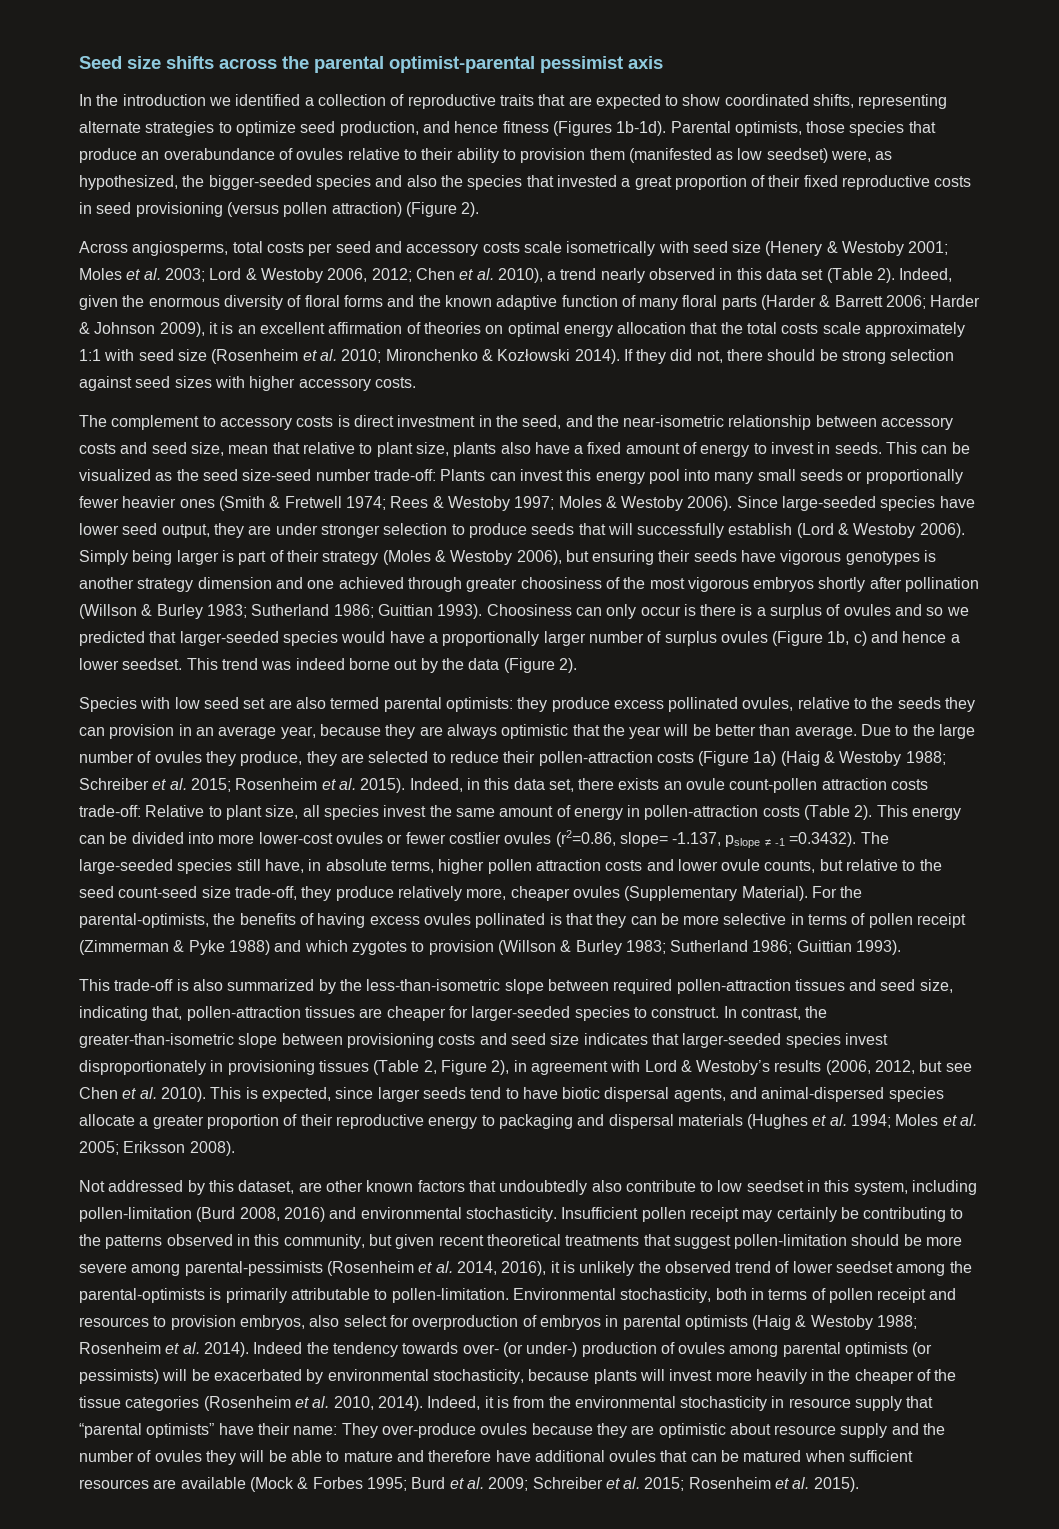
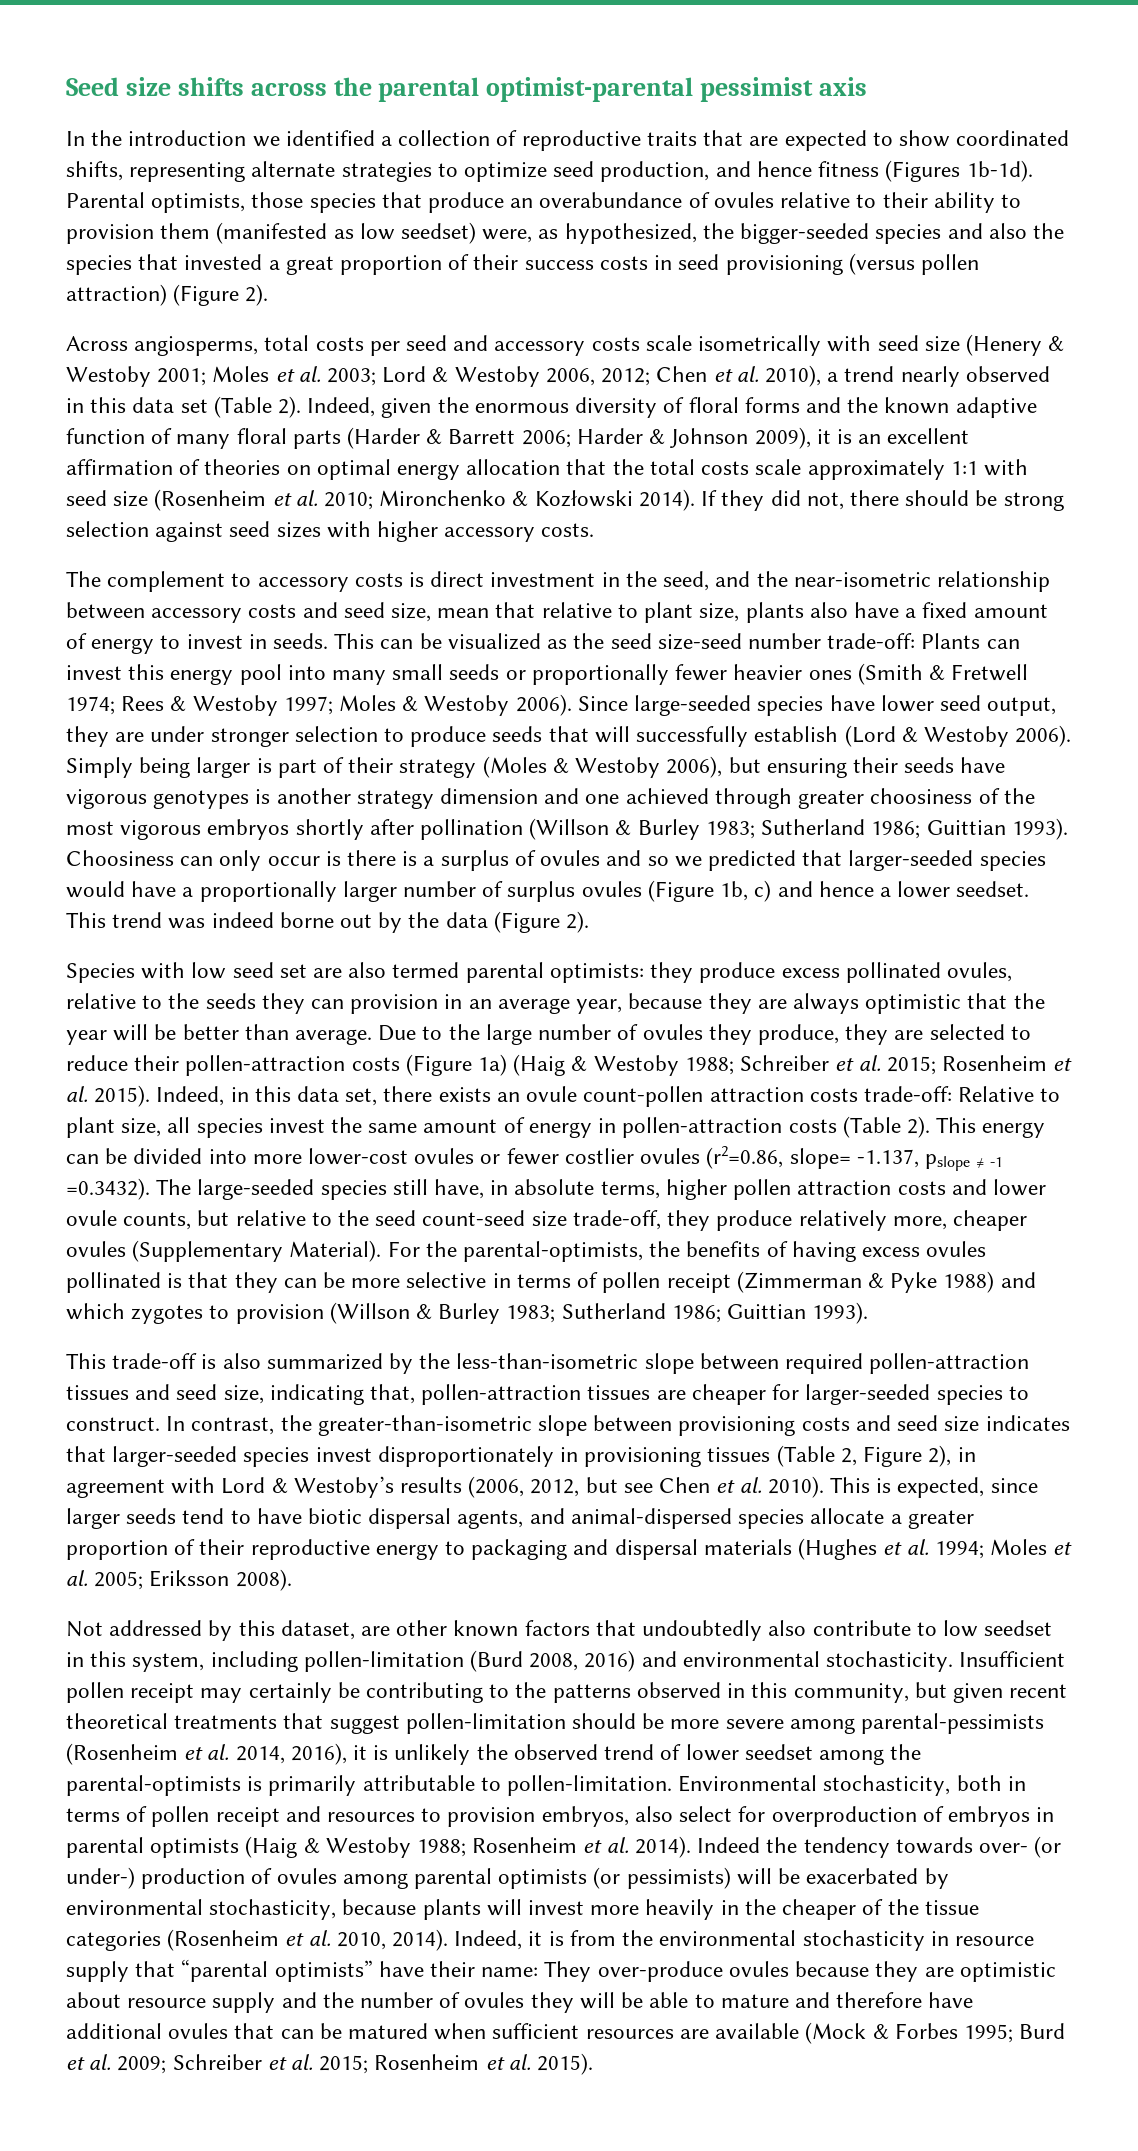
[803,175,931,190] fixed reproductive -> [524,260,594,270] success

